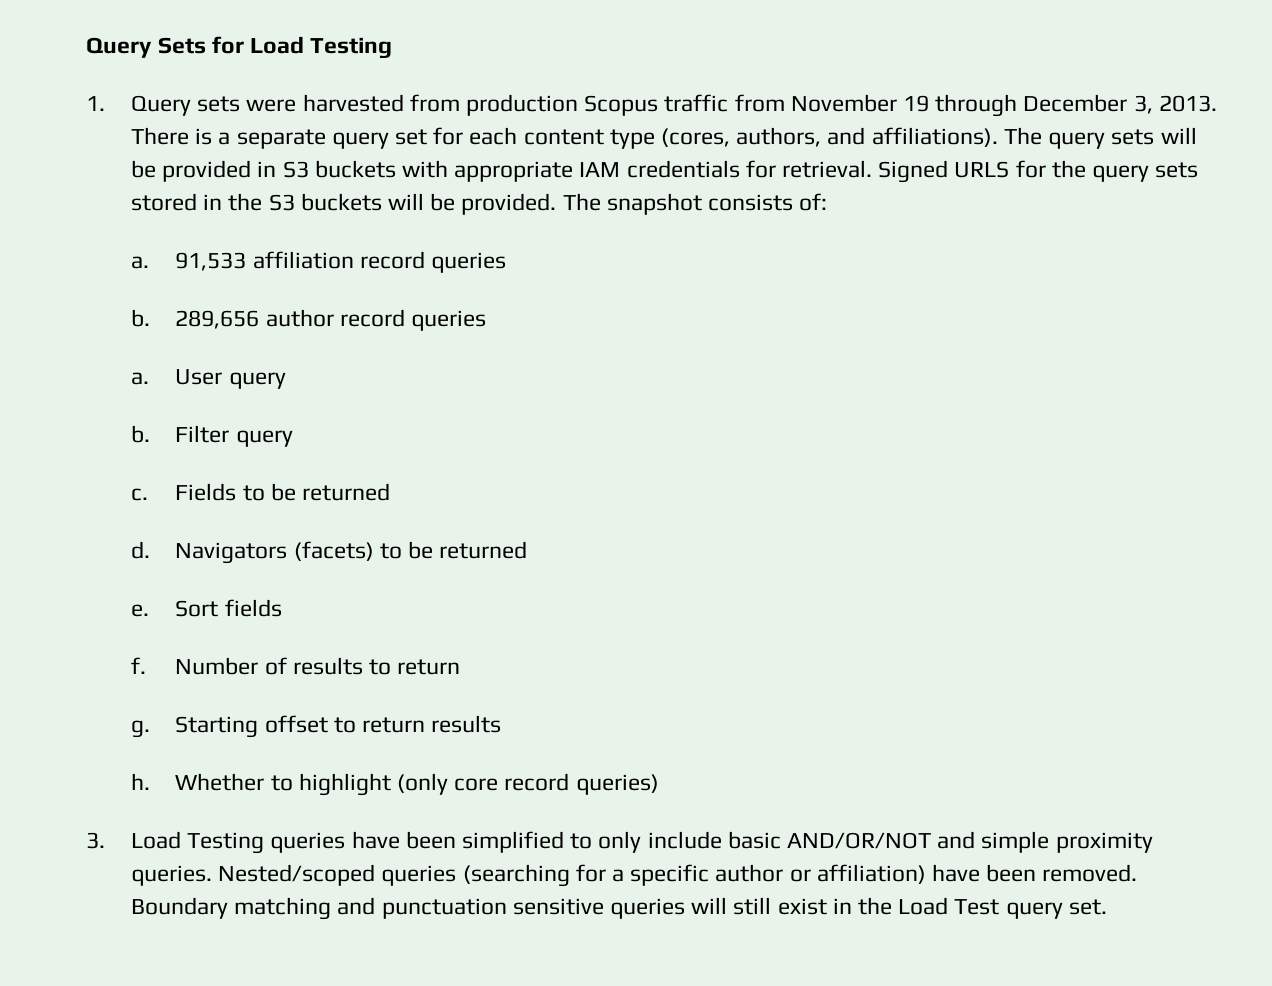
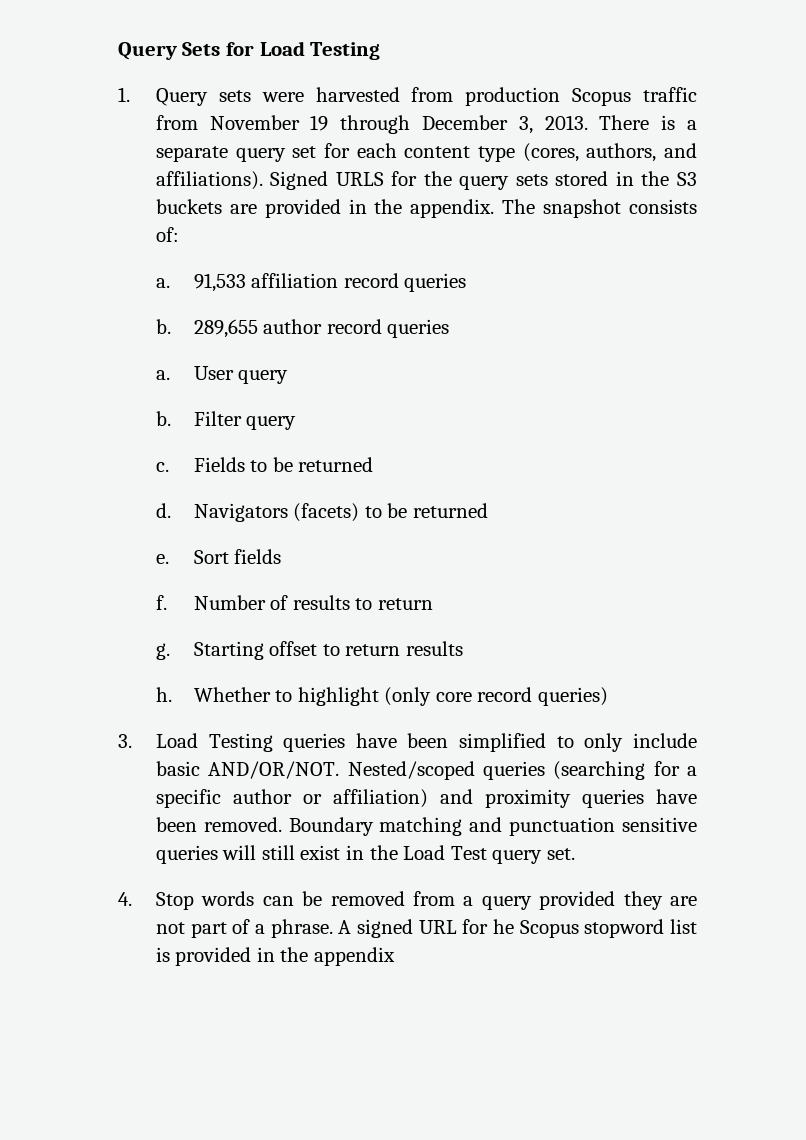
[1003,127,1197,149] [130,160,873,182] The query sets will be provided in S3 buckets with appropriate IAM credentials for retrieval. -> (263, 180) none
[387,193,557,215] will be provided. -> [229,199,495,218] are provided in the appendix.
[175,310,260,329] 289,656 -> [193,319,258,338] 289,655
[787,831,1153,853] [130,865,212,886] AND/OR/NOT and simple proximity queries. -> [208,761,340,779] AND/OR/NOT.
(926, 874) none -> [439,789,644,808] and proximity queries
(1107, 907) none -> [117,891,697,910] [155,919,697,938] [155,947,396,966] // 4. Stop words can be removed from a query provided they are not part of a phrase. A signed URL for he Scopus stopword list is provided in the appendix

